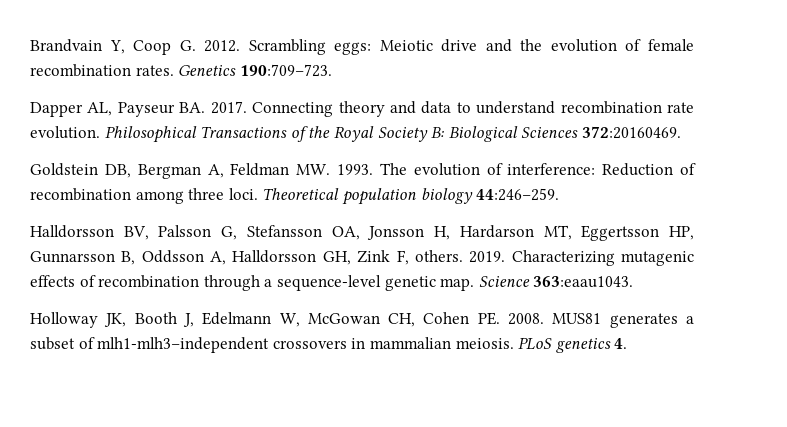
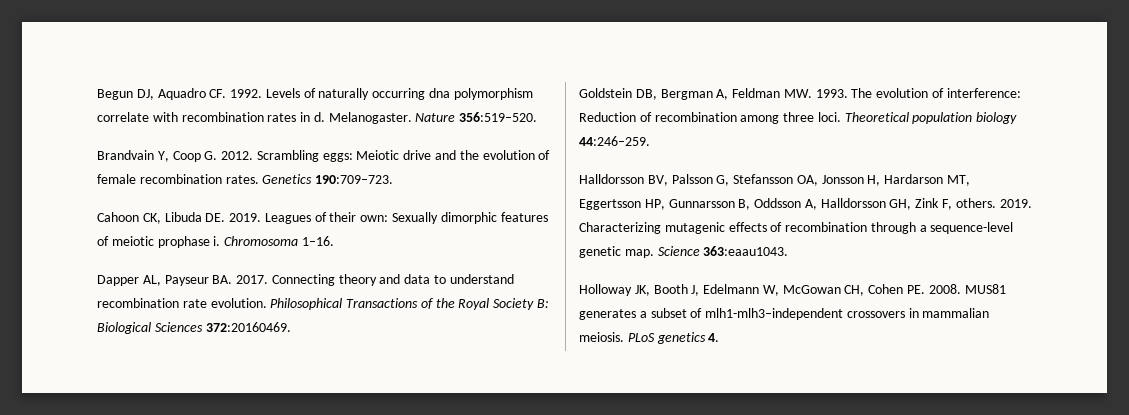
(30, 45) none -> [97,88,533,100] [97,112,538,124] Begun DJ, Aquadro CF. 1992. Levels of naturally occurring dna polymorphism correlate with recombination rates in d. Melanogaster. Nature 356:519–520. //
(332, 70) none -> [97,212,548,224] [97,236,334,248] // Cahoon CK, Libuda DE. 2019. Leagues of their own: Sexually dimorphic features of meiotic prophase i. Chromosoma 1–16.

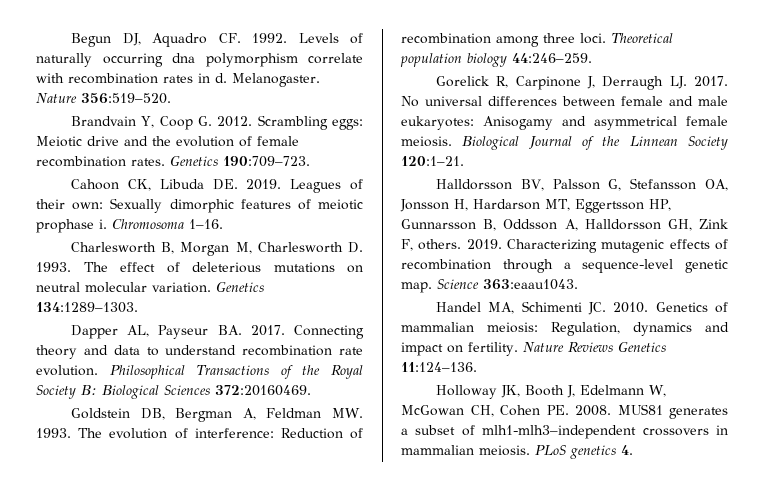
(334, 241) none -> [71,242,364,256] [36,262,363,273] [36,282,264,293] [36,302,138,313] // Charlesworth B, Morgan M, Charlesworth D. 1993. The effect of deleterious mutations on neutral molecular variation. Genetics 134:1289–1303.
(650, 141) none -> [436,76,728,90] [401,96,728,107] [401,116,728,130] [401,136,728,150] [401,156,464,166] // Gorelick R, Carpinone J, Derraugh LJ. 2017. No universal differences between female and male eukaryotes: Anisogamy and asymmetrical female meiosis. Biological Journal of the Linnean Society 120:1–21.
(789, 251) none -> [436,301,728,315] [401,322,729,336] [401,342,666,356] [401,362,477,372] // Handel MA, Schimenti JC. 2010. Genetics of mammalian meiosis: Regulation, dynamics and impact on fertility. Nature Reviews Genetics 11:124–136.

